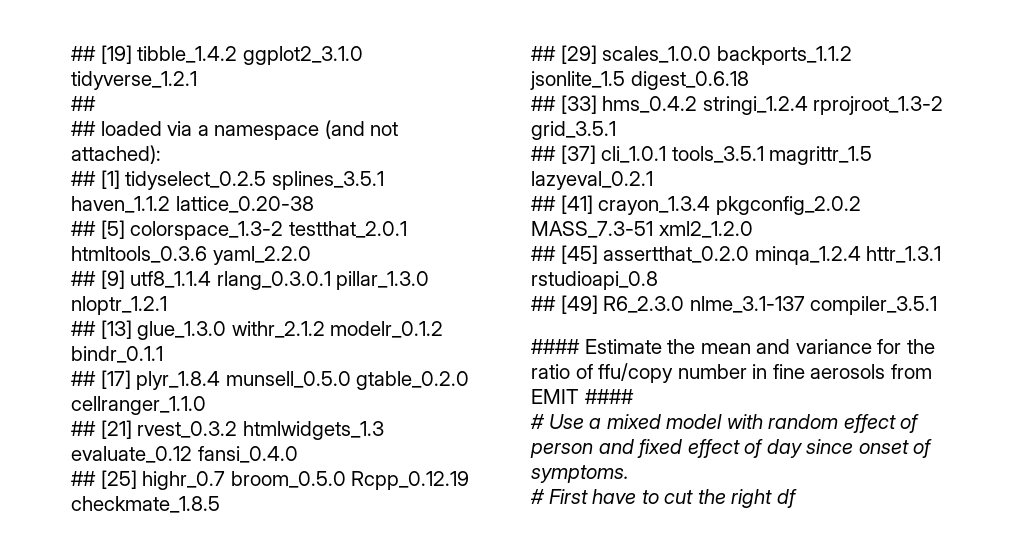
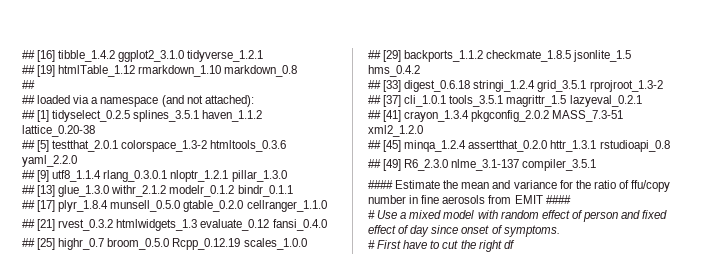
[71,45,132,64] ## [19] -> [22,50,56,62] ## [16]
(197, 80) none -> [22,65,298,77] // ## [19] htmlTable_1.12 rmarkdown_1.10 markdown_0.8
[130,221,407,240] colorspace_1.3-2 testthat_2.0.1 -> [52,140,208,152] testthat_2.0.1 colorspace_1.3-2
(331, 280) none -> [170,170,229,182] nloptr_1.2.1
[71,296,167,315] nloptr_1.2.1 -> (287, 176) none
[71,496,220,513] checkmate_1.8.5 -> [243,238,307,250] scales_1.0.0
[602,46,852,65] [530,71,749,90] scales_1.0.0 backports_1.1.2 jsonlite_1.5 digest_0.6.18 -> [404,50,632,62] [368,65,420,77] backports_1.1.2 checkmate_1.8.5 jsonlite_1.5 hms_0.4.2
[602,96,808,115] hms_0.4.2 stringi_1.2.4 -> [404,80,587,92] digest_0.6.18 stringi_1.2.4 grid_3.5.1
[531,121,616,140] grid_3.5.1 -> (663, 86) none
[603,246,861,265] assertthat_0.2.0 minqa_1.2.4 -> [404,140,548,152] minqa_1.2.4 assertthat_0.2.0

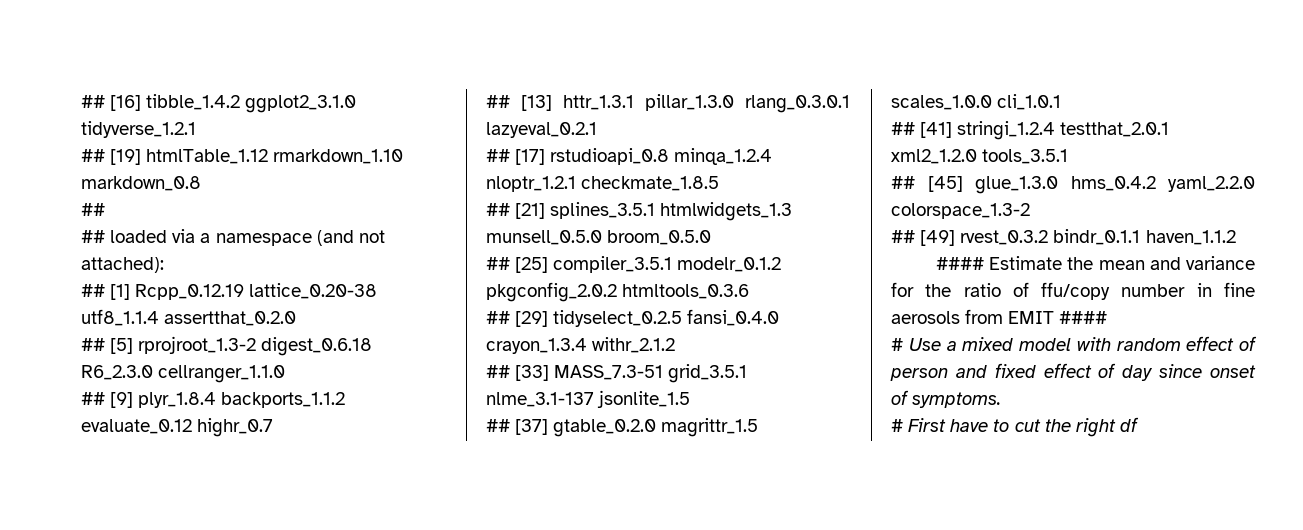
[52,110,263,122] tidyselect_0.2.5 splines_3.5.1 haven_1.1.2 -> [135,284,245,300] Rcpp_0.12.19
(95, 131) none -> [81,309,297,326] utf8_1.1.4 assertthat_0.2.0
[52,140,287,152] [22,155,77,167] [22,170,287,182] [22,185,293,197] [22,200,327,212] [22,219,327,231] [22,238,307,250] [368,50,632,62] [368,65,420,77] [368,80,663,92] [368,95,642,107] testthat_2.0.1 colorspace_1.3-2 htmltools_0.3.6 yaml_2.2.0 // ## [9] utf8_1.1.4 rlang_0.3.0.1 nloptr_1.2.1 pillar_1.3.0 // ## [13] glue_1.3.0 withr_2.1.2 modelr_0.1.2 bindr_0.1.1 // ## [17] plyr_1.8.4 munsell_0.5.0 gtable_0.2.0 cellranger_1.1.0 // ## [21] rvest_0.3.2 htmlwidgets_1.3 evaluate_0.12 fansi_0.4.0 // ## [25] highr_0.7 broom_0.5.0 Rcpp_0.12.19 scales_1.0.0 // ## [29] backports_1.1.2 checkmate_1.8.5 jsonlite_1.5 hms_0.4.2 // ## [33] digest_0.6.18 stringi_1.2.4 grid_3.5.1 rprojroot_1.3-2 // ## [37] cli_1.0.1 tools_3.5.1 magrittr_1.5 lazyeval_0.2.1 -> [138,336,373,356] [81,365,286,383] [81,392,346,408] [81,418,274,437] [486,94,850,113] [486,122,597,138] [486,148,773,165] [486,176,720,192] [486,202,793,221] [486,230,712,245] [486,256,782,273] [486,282,750,302] [486,309,780,327] [486,337,676,354] [486,364,748,383] [486,390,691,408] [486,418,759,437] [891,94,1062,110] rprojroot_1.3-2 digest_0.6.18 R6_2.3.0 cellranger_1.1.0 // ## [9] plyr_1.8.4 backports_1.1.2 evaluate_0.12 highr_0.7 // ## [13] httr_1.3.1 pillar_1.3.0 rlang_0.3.0.1 lazyeval_0.2.1 // ## [17] rstudioapi_0.8 minqa_1.2.4 nloptr_1.2.1 checkmate_1.8.5 // ## [21] splines_3.5.1 htmlwidgets_1.3 munsell_0.5.0 broom_0.5.0 // ## [25] compiler_3.5.1 modelr_0.1.2 pkgconfig_2.0.2 htmltools_0.3.6 // ## [29] tidyselect_0.2.5 fansi_0.4.0 crayon_1.3.4 withr_2.1.2 // ## [33] MASS_7.3-51 grid_3.5.1 nlme_3.1-137 jsonlite_1.5 // ## [37] gtable_0.2.0 magrittr_1.5 scales_1.0.0 cli_1.0.1
[404,110,624,122] crayon_1.3.4 pkgconfig_2.0.2 MASS_7.3-51 -> [957,121,1170,140] stringi_1.2.4 testthat_2.0.1
(423, 131) none -> [982,149,1069,164] tools_3.5.1
[404,140,670,152] minqa_1.2.4 assertthat_0.2.0 httr_1.3.1 rstudioapi_0.8 -> [975,176,1255,194] [891,203,1030,219] glue_1.3.0 hms_0.4.2 yaml_2.2.0 colorspace_1.3-2
[404,159,597,171] R6_2.3.0 nlme_3.1-137 compiler_3.5.1 -> [960,229,1236,245] rvest_0.3.2 bindr_0.1.1 haven_1.1.2

